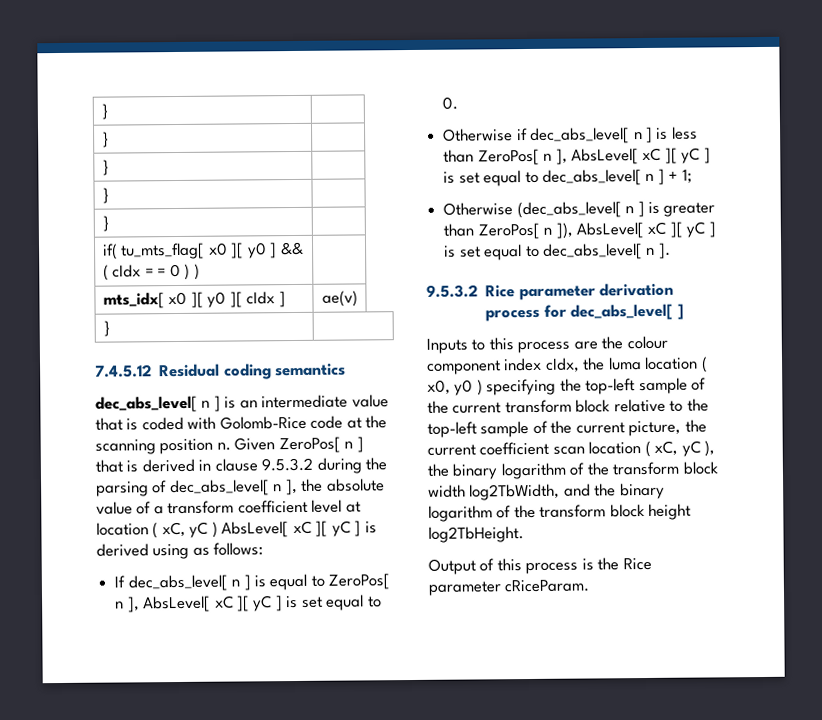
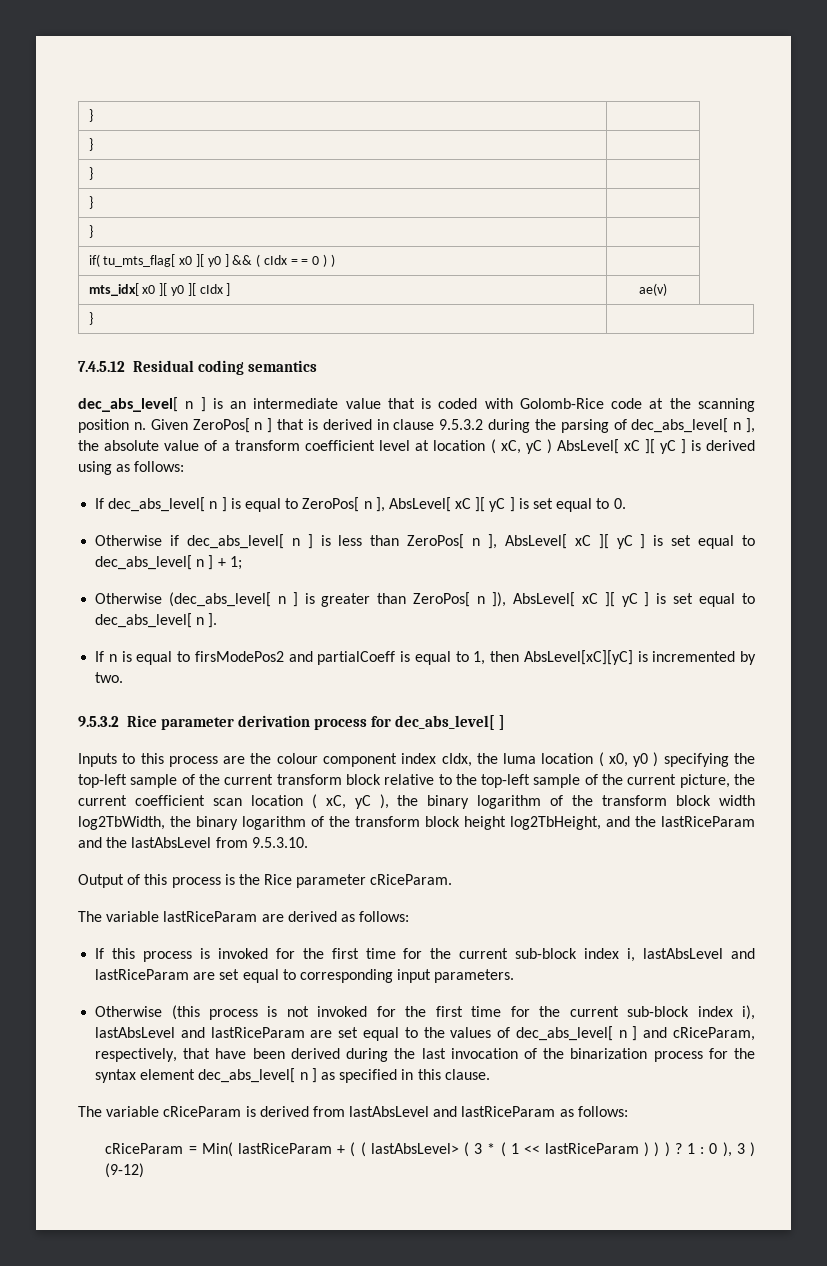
(671, 250) none -> [95,650,756,665] [95,672,124,683] // If n is equal to firsModePos2 and partialCoeff is equal to 1, then AbsLevel[xC][yC] is incremented by two.
[563,483,591,497] and -> (165, 823) none
[428,526,524,543] log2TbHeight. -> [510,816,755,830] [78,837,308,848] log2TbHeight, and the lastRiceParam and the lastAbsLevel from 9.5.3.10.
(590, 586) none -> [78,911,410,922] [95,948,755,962] [95,969,515,983] [95,1005,756,1020] [95,1026,755,1041] [95,1048,756,1062] [95,1068,490,1083] [78,1106,628,1117] [105,1142,755,1157] [105,1163,145,1178] // The variable lastRiceParam are derived as follows: // If this process is invoked for the first time for the current sub-block index i, lastAbsLevel and lastRiceParam are set equal to corresponding input parameters. // Otherwise (this process is not invoked for the first time for the current sub-block index i), lastAbsLevel and lastRiceParam are set equal to the values of dec_abs_level[ n ] and cRiceParam, respectively, that have been derived during the last invocation of the binarization process for the syntax element dec_abs_level[ n ] as specified in this clause. // The variable cRiceParam is derived from lastAbsLevel and lastRiceParam as follows: // cRiceParam = Min( lastRiceParam + ( ( lastAbsLevel> ( 3 * ( 1 << lastRiceParam ) ) ) ? 1 : 0 ), 3 ) (9-12)

